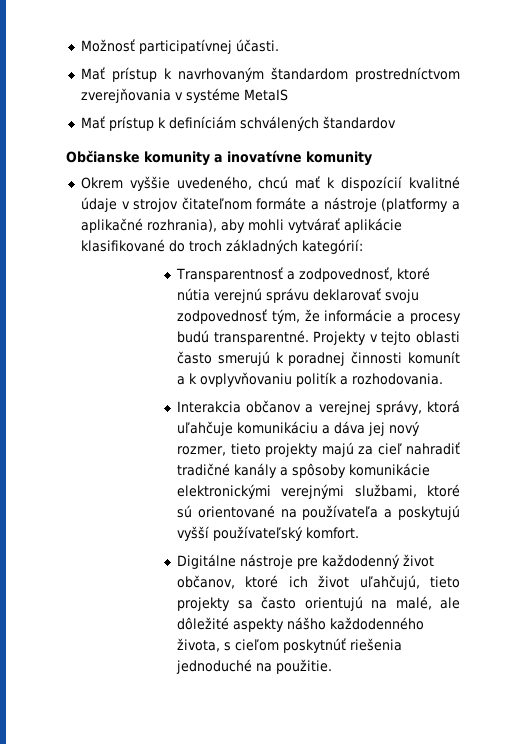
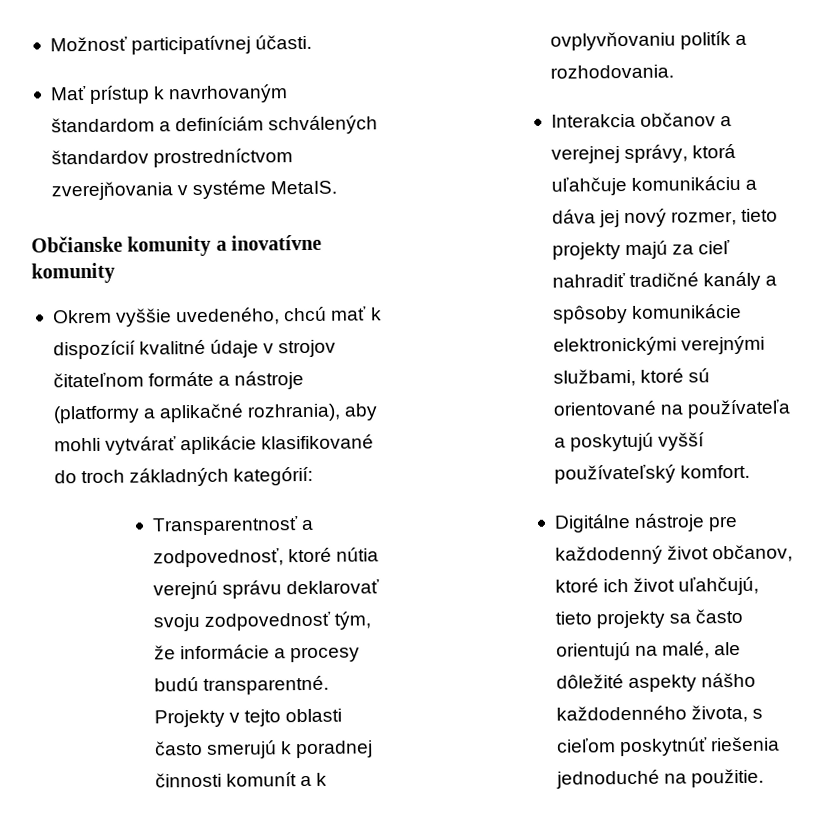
[355,67,460,82] [80,88,288,103] [80,116,396,131] prostredníctvom zverejňovania v systéme MetaIS // Mať prístup k definíciám schválených štandardov -> [159,115,379,135] [50,148,294,168] [50,180,338,201] a definíciám schválených štandardov prostredníctvom zverejňovania v systéme MetaIS.

